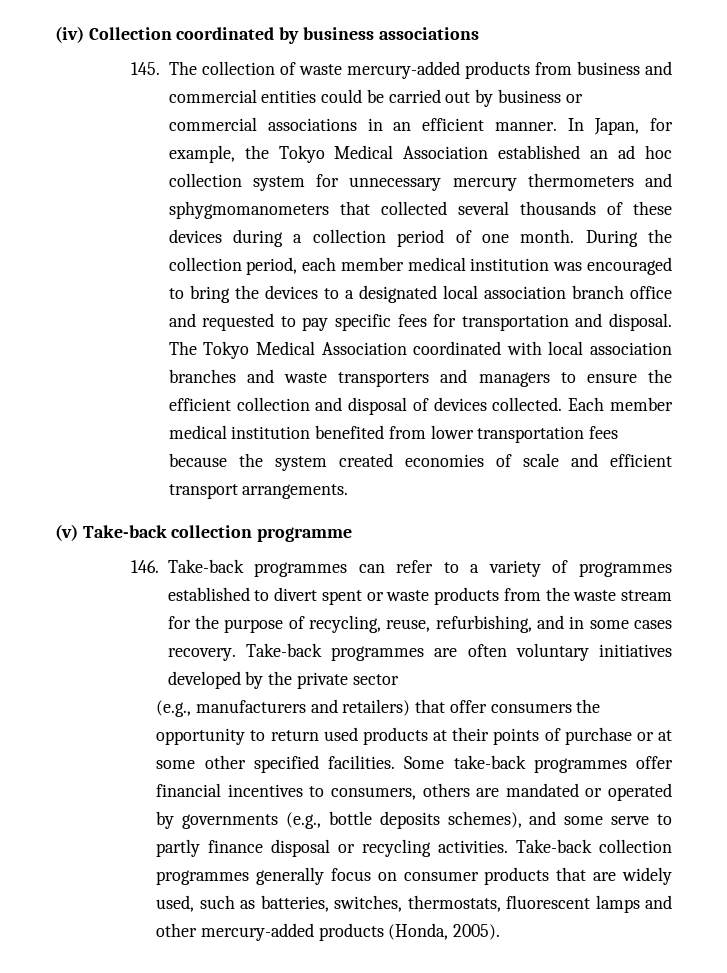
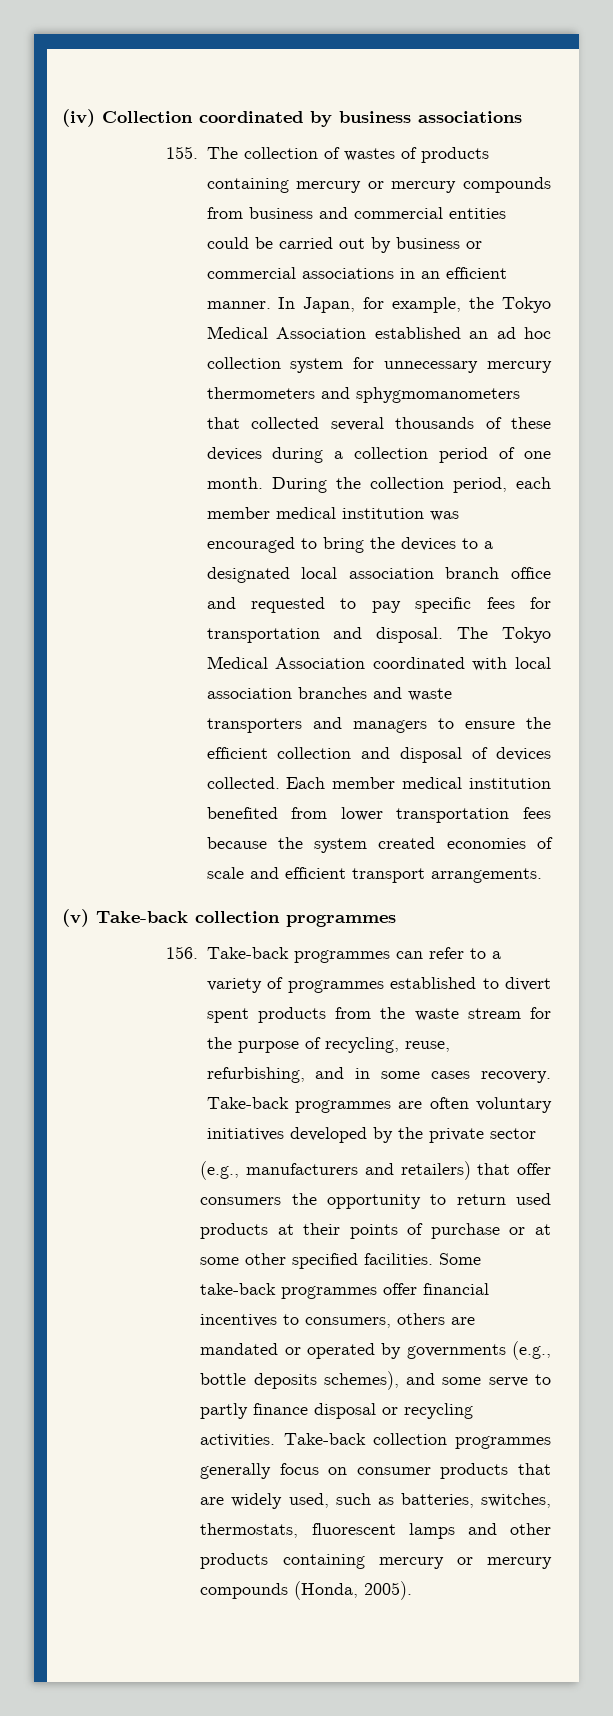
[130,62,160,75] 145. -> [165,146,198,159] 155.
[298,61,530,79] waste mercury-added products -> [343,147,489,163] [206,177,551,193] wastes of products containing mercury or mercury compounds
[257,527,353,542] [130,560,159,573] programme // 146. -> [286,914,396,927] [165,946,198,959] programmes // 156.
[366,590,430,601] or waste -> (249, 1015) none
[201,923,384,941] mercury-added products -> [200,1553,552,1569] [200,1583,289,1599] products containing mercury or mercury compounds

